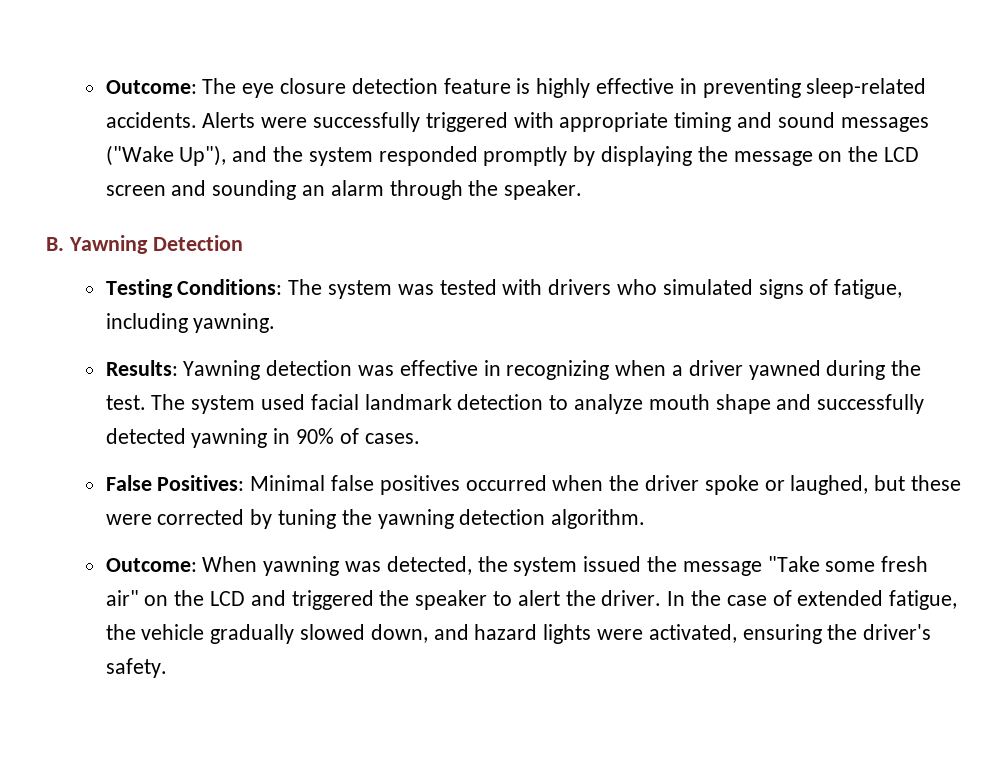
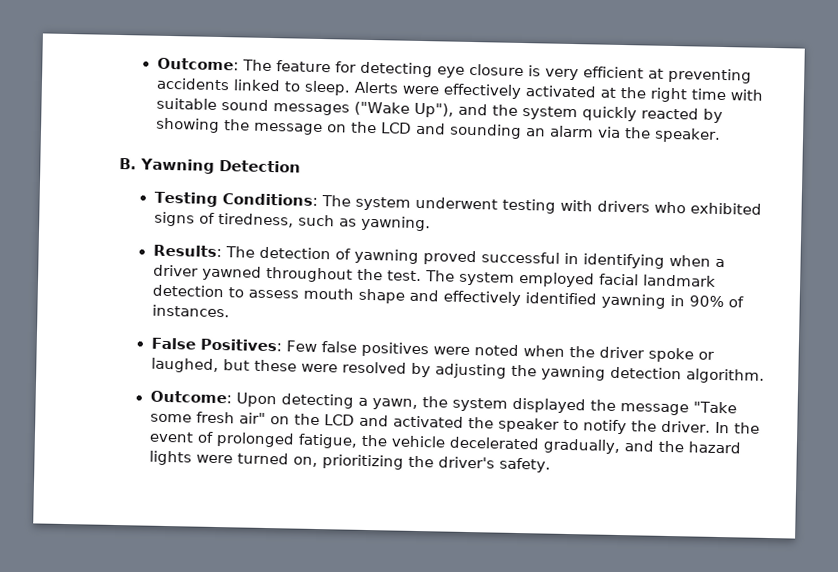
[242,78,927,98] [105,112,772,132] eye closure detection feature is highly effective in preventing sleep-related accidents. Alerts were successfully triggered with appropriate timing and -> [275,60,752,84] [155,77,763,103] [155,97,217,110] feature for detecting eye closure is very efficient at preventing accidents linked to sleep. Alerts were effectively activated at the right time with suitable
[378,146,692,166] responded promptly by displaying -> [581,106,723,124] [155,117,220,133] quickly reacted by showing
[105,185,166,196] screen -> (412, 128) none
[389,180,463,200] through -> [596,126,621,138] via
[397,279,497,295] was tested -> [414,196,556,214] underwent testing
[662,279,753,295] simulated -> [689,202,762,215] exhibited
[834,279,903,299] [105,313,188,333] fatigue, including -> [217,212,357,228] tiredness, such as
[183,360,610,380] Yawning detection was effective in recognizing -> [224,246,665,269] The detection of yawning proved successful in identifying
[826,360,886,380] during -> [265,266,353,283] throughout
[260,394,305,410] used -> [518,271,595,288] employed
[573,394,643,414] analyze -> [247,289,299,299] assess
[817,394,925,414] [105,428,186,444] successfully detected -> [442,290,597,307] effectively identified
[364,433,420,444] cases. -> [151,304,230,318] instances.
[250,475,326,491] Minimal -> [285,340,317,352] Few
[465,475,547,491] occurred -> [432,344,519,356] were noted
[157,509,336,529] corrected by tuning -> [341,361,507,379] resolved by adjusting
[202,556,642,576] When yawning was detected, the system issued -> [235,392,586,414] Upon detecting a yawn, the system displayed
[291,590,374,610] triggered -> [392,415,464,428] activated
[517,590,560,606] alert -> [582,419,627,435] notify
[726,590,958,610] [105,624,822,644] case of extended fatigue, the vehicle gradually slowed down, and hazard lights were activated, ensuring -> [148,431,741,455] [148,450,404,470] event of prolonged fatigue, the vehicle decelerated gradually, and the hazard lights were turned on, prioritizing

